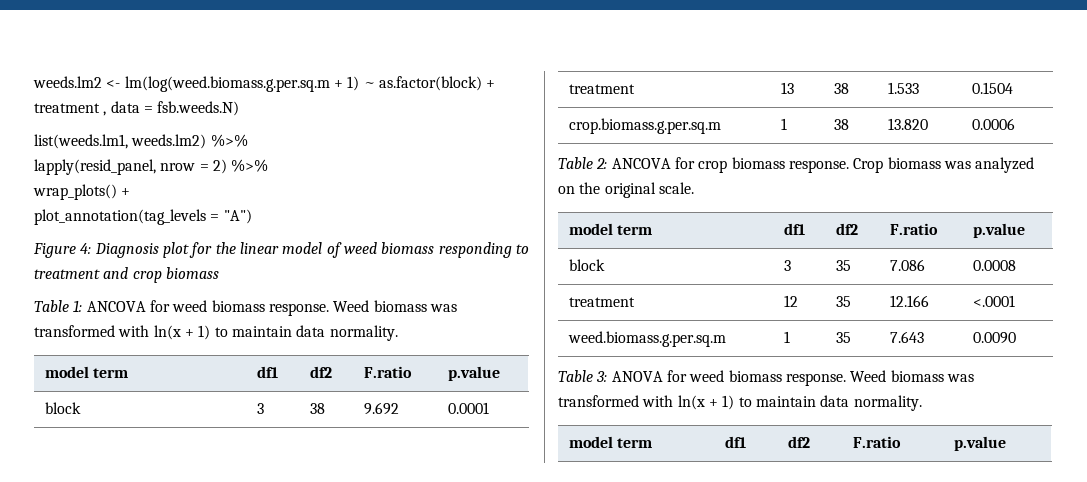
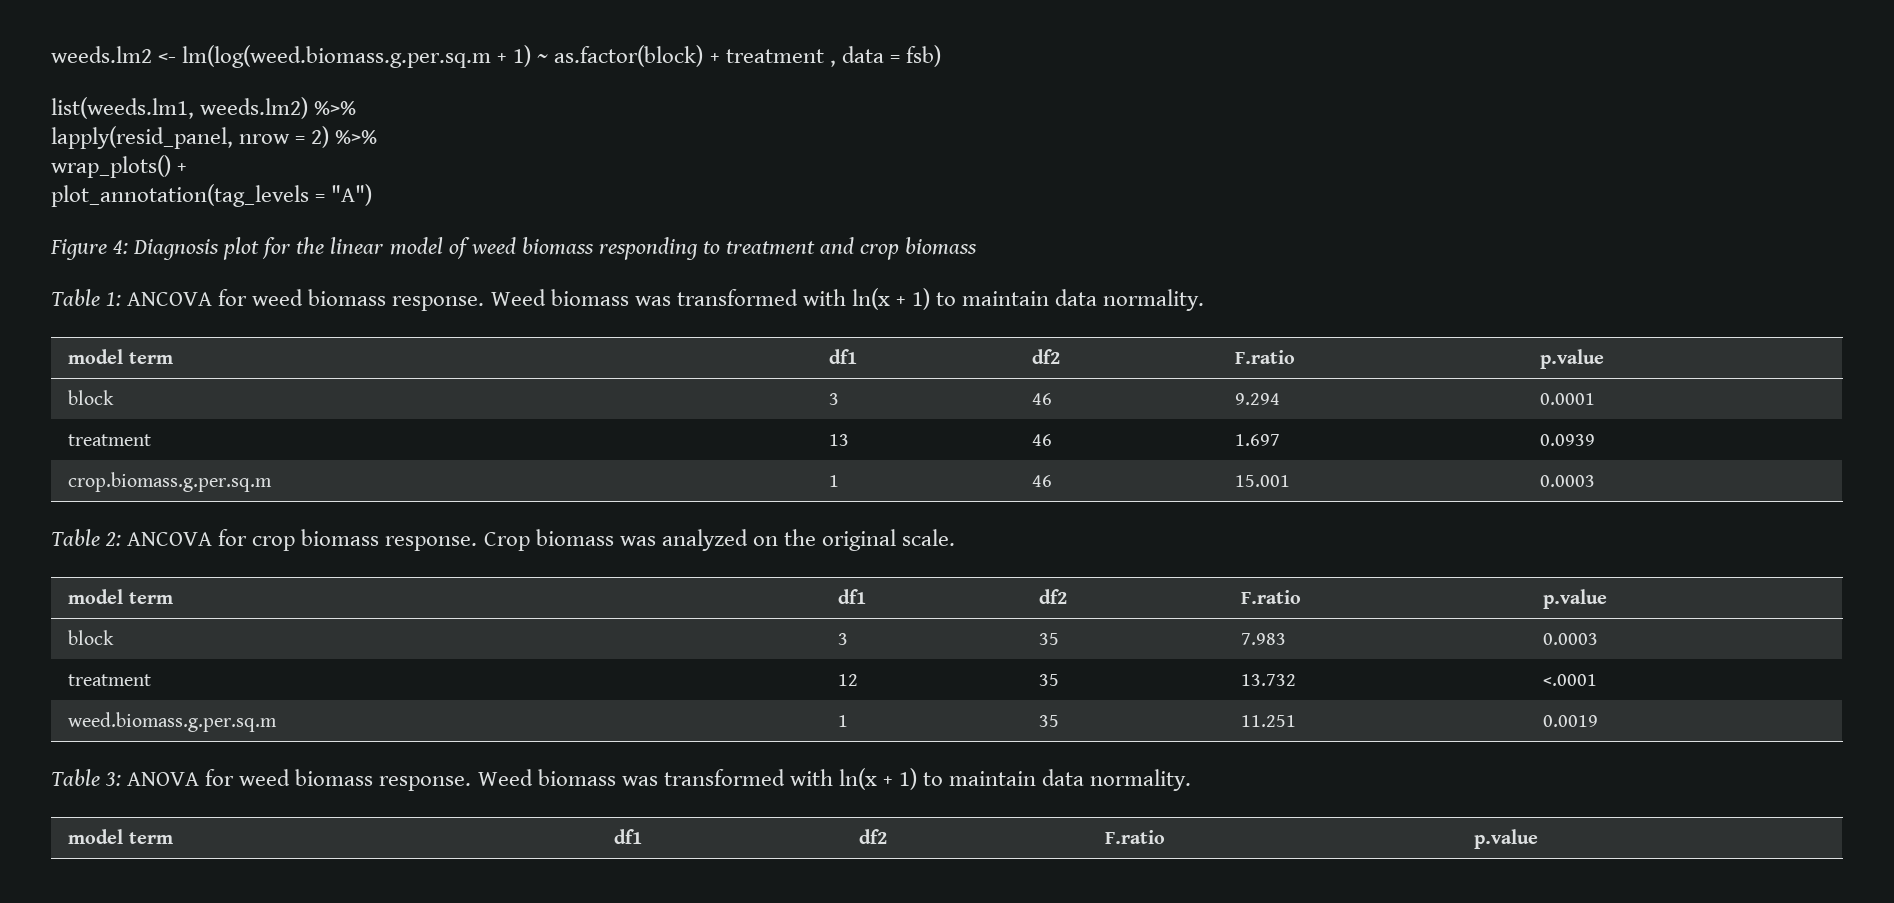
[157,101,240,116] fsb.weeds.N) -> [905,45,941,67] fsb)
[309,403,325,414] [363,402,399,415] 38 | 9.692 -> [1032,393,1053,405] [1235,393,1281,405] 46 | 9.294
[833,83,849,94] [887,82,919,94] [971,82,1013,94] 38 | 1.533 | 0.1504 -> [1032,434,1053,446] [1235,434,1281,446] [1540,434,1596,446] 46 | 1.697 | 0.0939
[833,119,849,130] [887,118,928,130] [971,118,1015,130] 38 | 13.820 | 0.0006 -> [1032,475,1053,487] [1235,475,1291,487] [1540,475,1596,487] 46 | 15.001 | 0.0003
[889,259,925,271] [972,260,1016,271] 7.086 | 0.0008 -> [1241,633,1287,645] [1543,633,1599,645] 7.983 | 0.0003
[889,295,929,307] 12.166 -> [1241,674,1297,686] 13.732
[889,331,924,343] [972,332,1016,344] 7.643 | 0.0090 -> [1241,715,1297,727] [1543,715,1599,727] 11.251 | 0.0019

